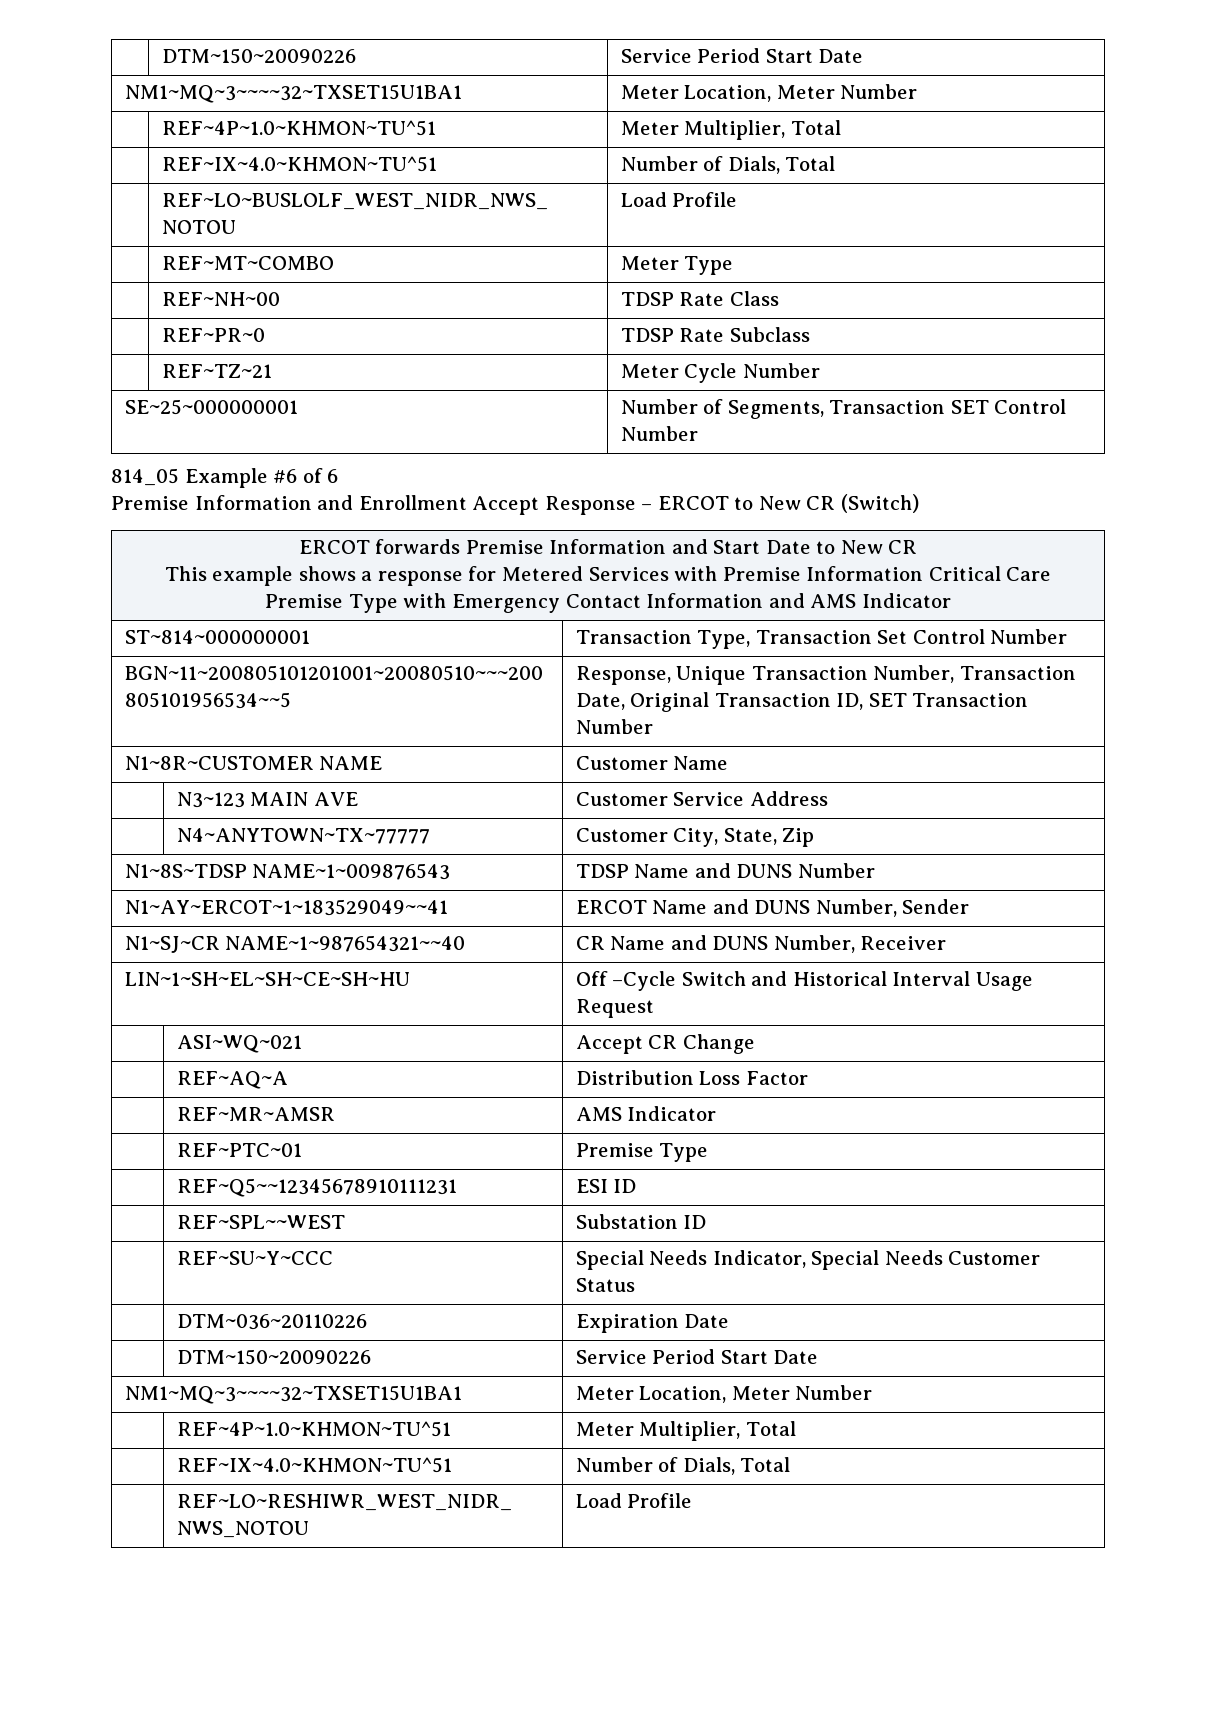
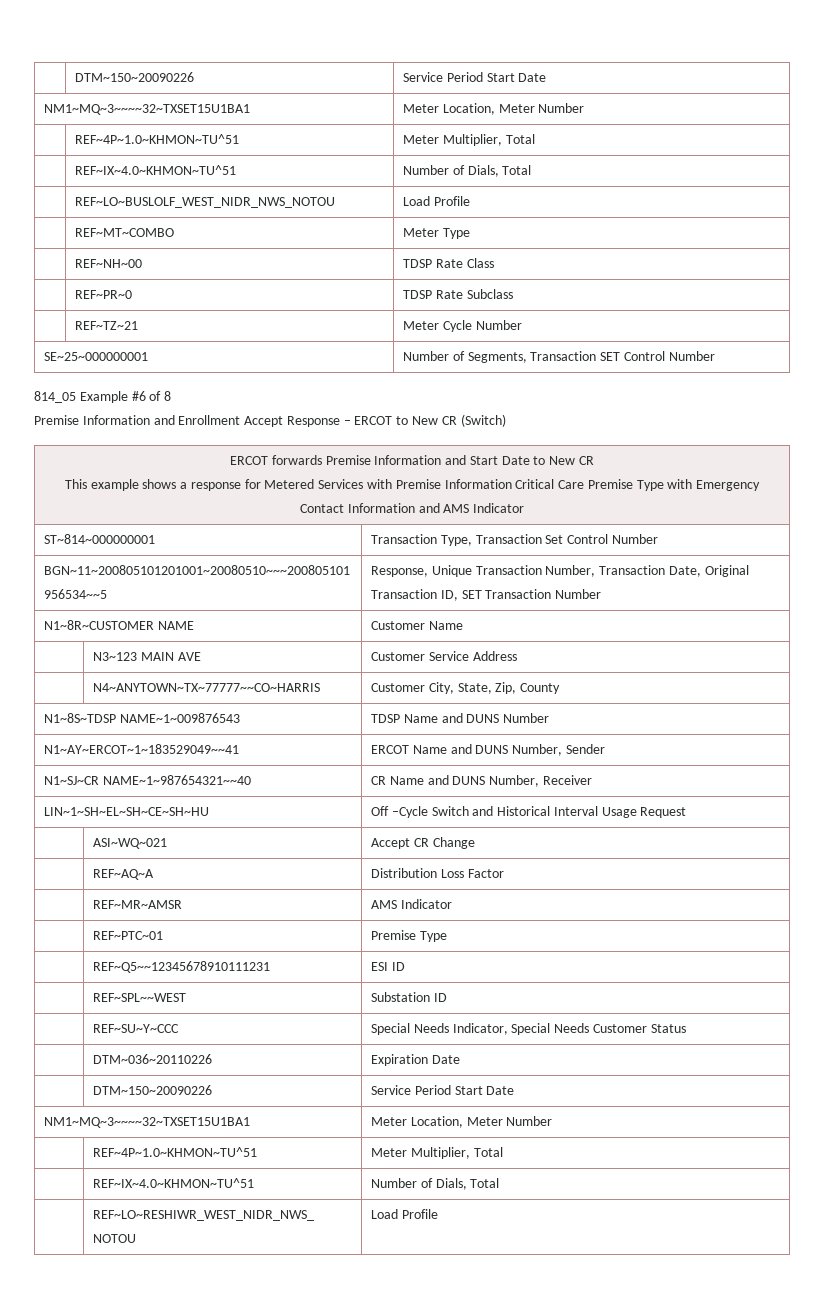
[327,469,339,483] 6 -> [164,391,172,401] 8
[176,828,430,844] N4~ANYTOWN~TX~77777 -> [92,683,320,692] N4~ANYTOWN~TX~77777~~CO~HARRIS
[782,828,815,847] Zip -> [495,682,561,694] Zip, County

